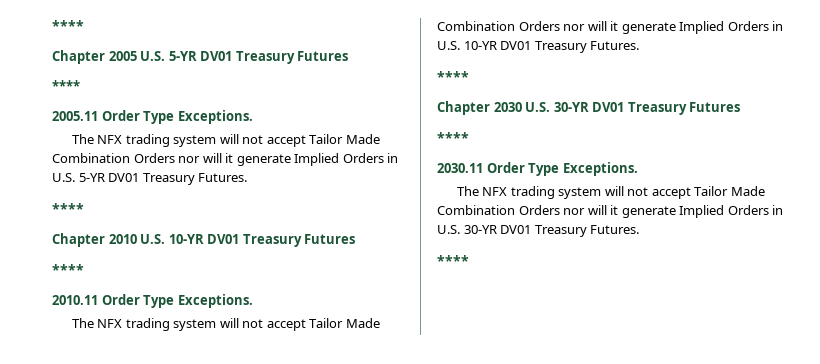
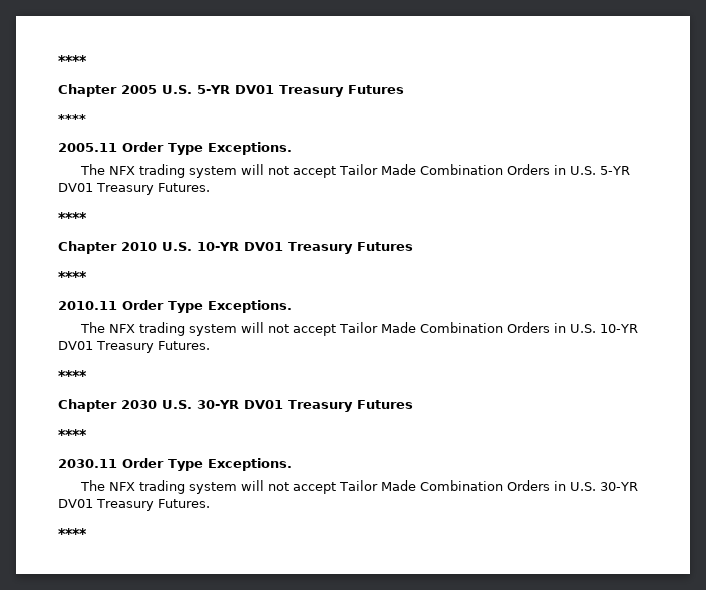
[178,153,384,166] nor will it generate Implied Orders -> (551, 169) none
[563,21,769,34] nor will it generate Implied Orders -> (551, 327) none
[563,205,769,218] nor will it generate Implied Orders -> (551, 485) none

